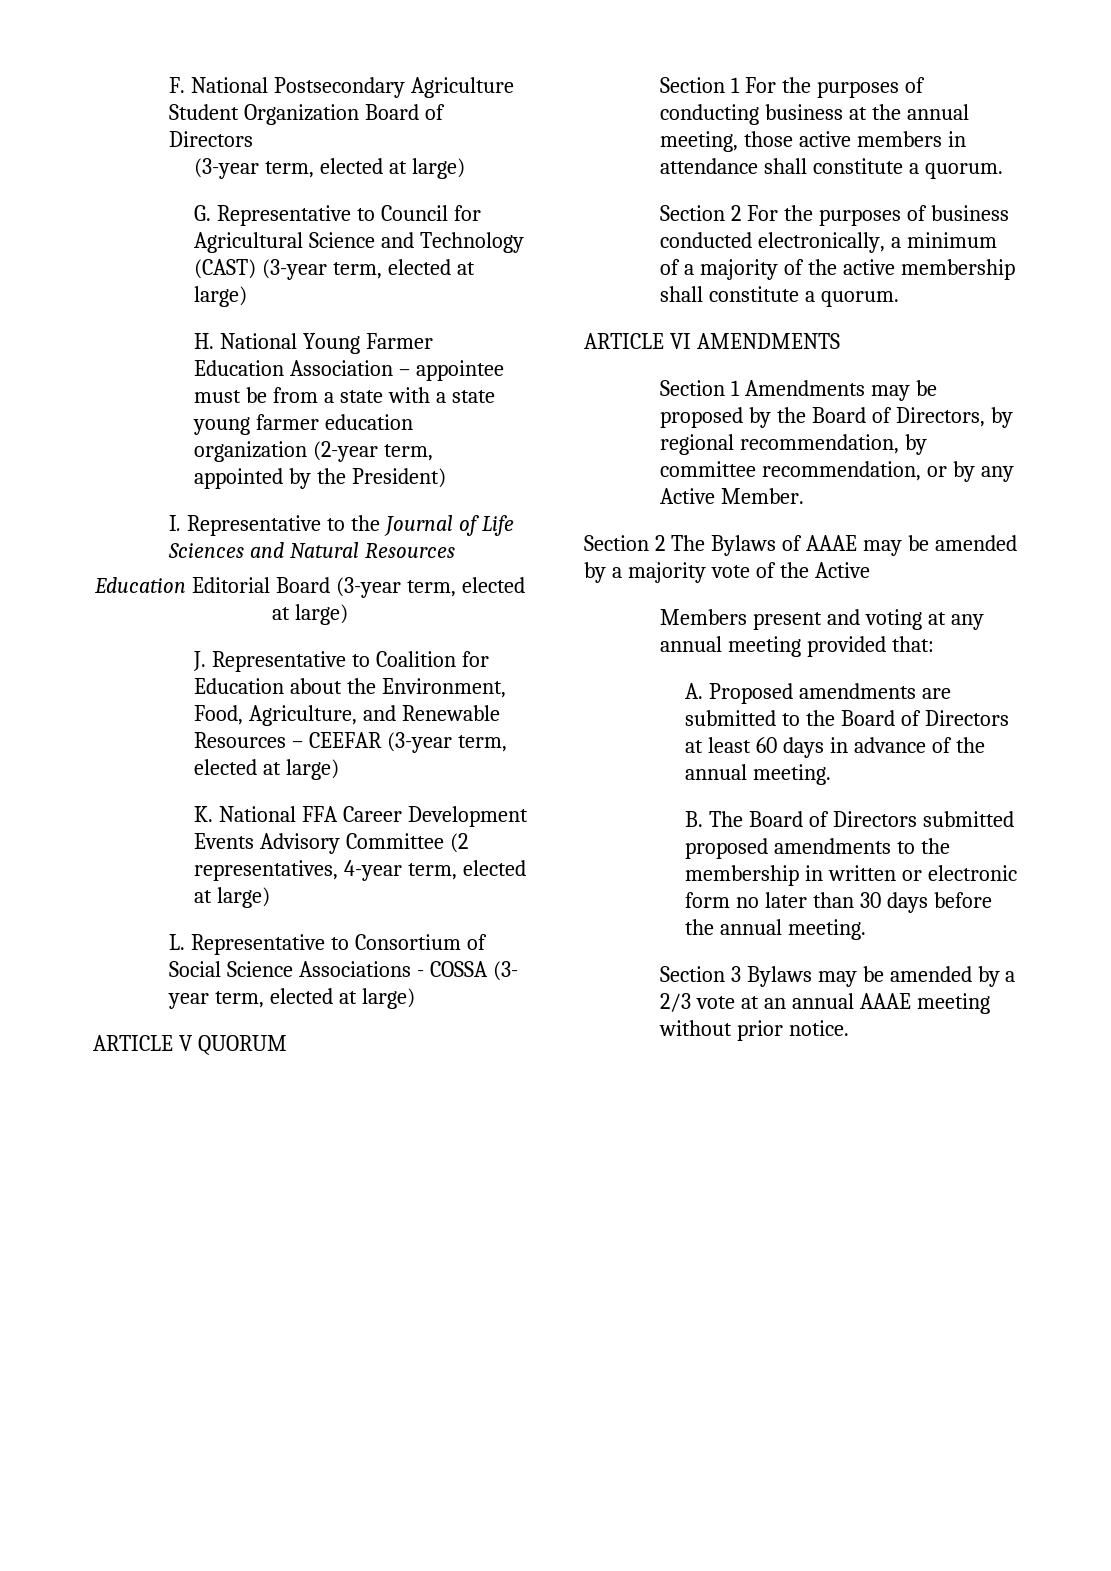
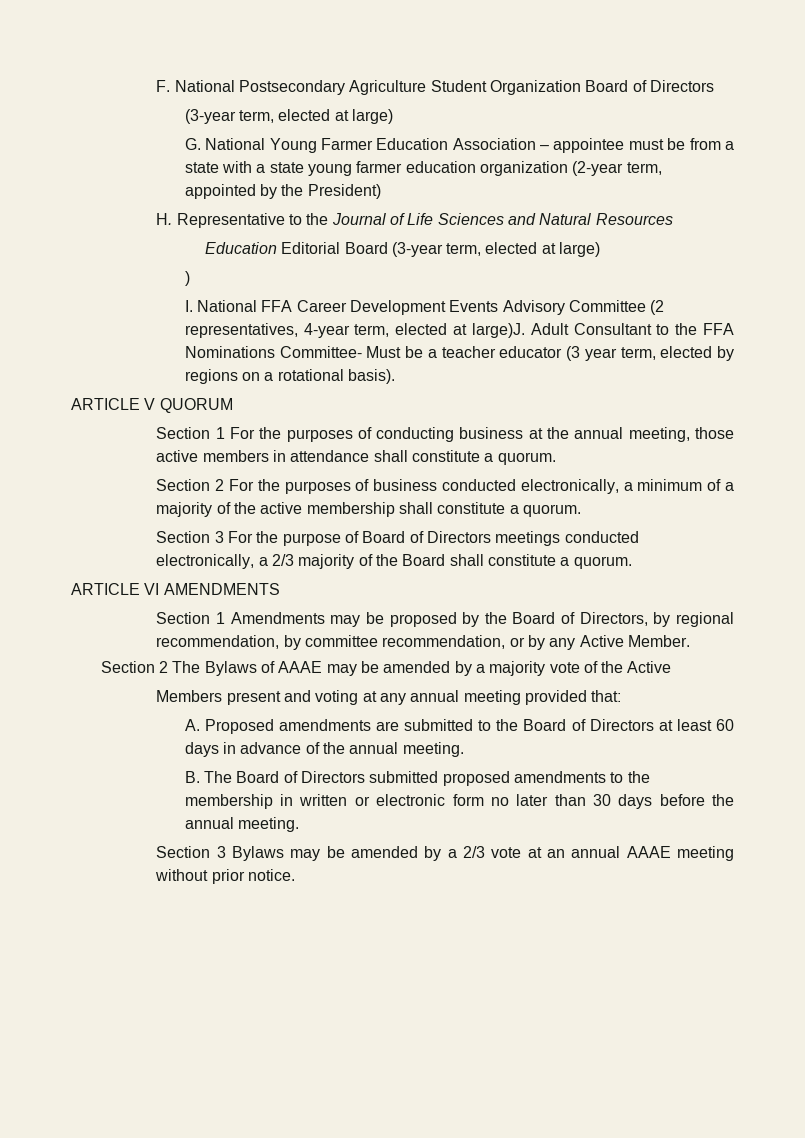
[217,205,481,226] [194,232,524,253] [194,259,475,280] [194,286,248,307] [194,333,215,349] Representative to Council for Agricultural Science and Technology (CAST) (3-year term, elected at large) // H. -> (201, 144) none
[168,515,181,531] I. -> [156,213,173,225] H.
[193,651,489,672] [194,678,506,698] [194,705,500,726] [194,732,507,753] [194,759,340,780] [194,806,214,822] J. Representative to Coalition for Education about the Environment, Food, Agriculture, and Renewable Resources – CEEFAR (3-year term, elected at large) // K. -> [184,271,190,286] [184,300,193,312] ) // I.
[217,887,271,908] [168,934,487,955] [168,961,518,981] [167,988,415,1009] large) // L. Representative to Consortium of Social Science Associations - COSSA (3- year term, elected at large) -> [471,323,734,338] [184,346,735,361] [184,369,396,384] large)J. Adult Consultant to the FFA Nominations Committee- Must be a teacher educator (3 year term, elected by regions on a rotational basis).
(899, 299) none -> [156,531,639,546] [156,554,632,569] // Section 3 For the purpose of Board of Directors meetings conducted electronically, a 2/3 majority of the Board shall constitute a quorum.

